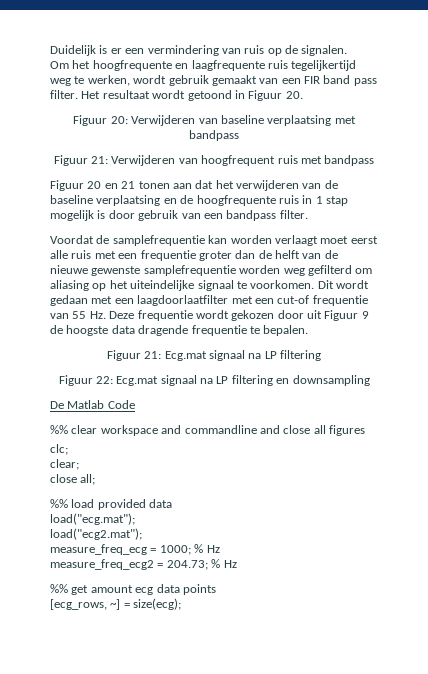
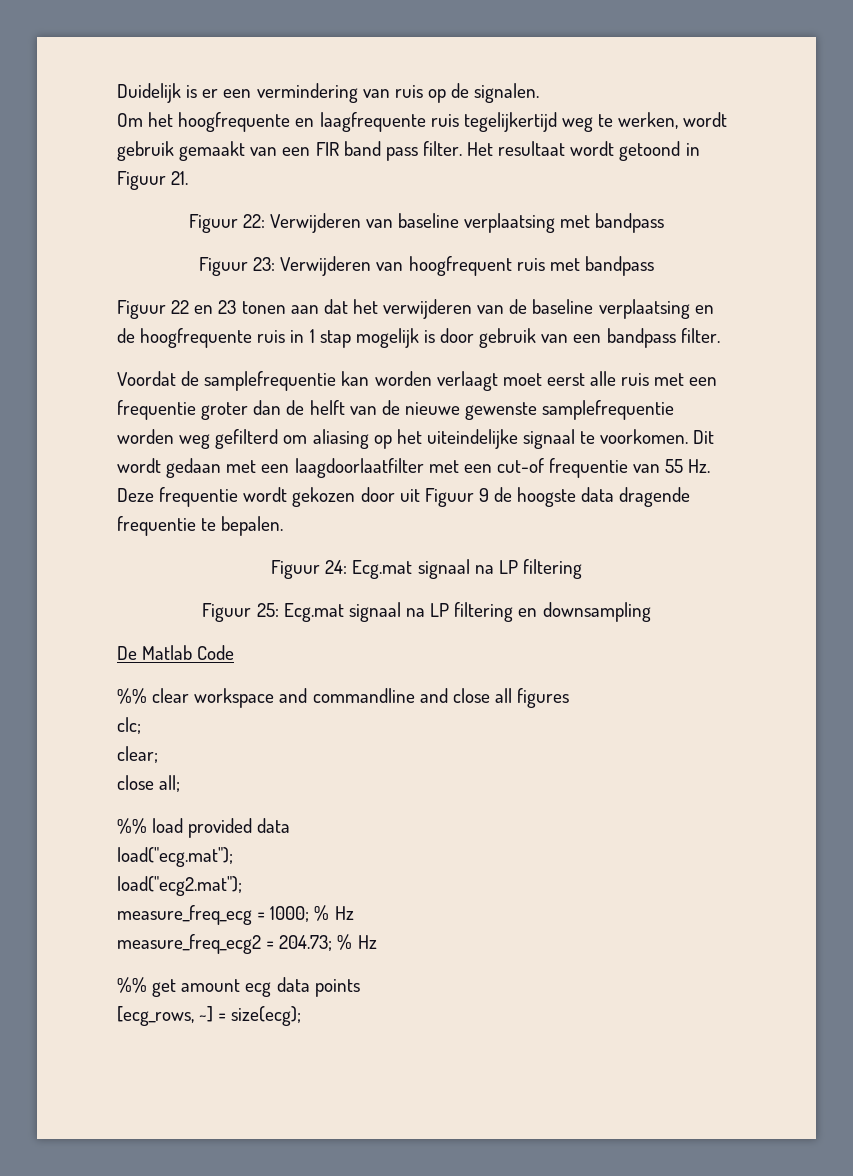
[285,91,303,99] [73,115,128,126] 20. // Figuur 20: -> [171,171,189,185] [188,214,265,233] 21. // Figuur 22:
[91,156,109,164] 21: -> [253,257,276,271] 23:
[87,181,136,189] 20 en 21 -> [171,300,237,314] 22 en 23
[144,351,162,359] 21: -> [325,560,348,574] 24:
[95,376,113,384] 22: -> [256,603,279,617] 25:

